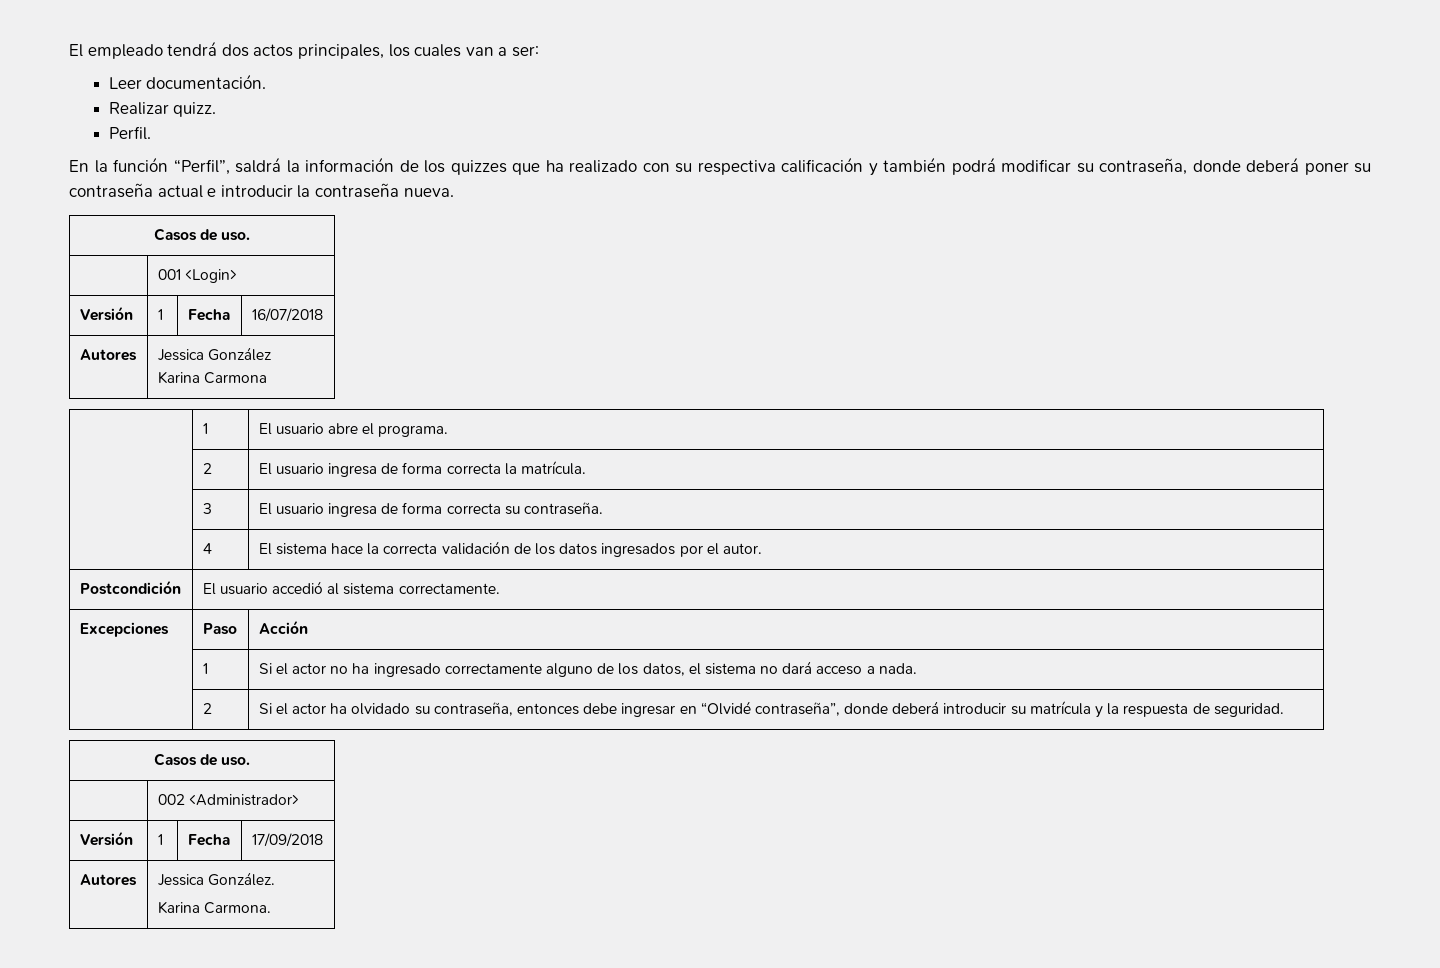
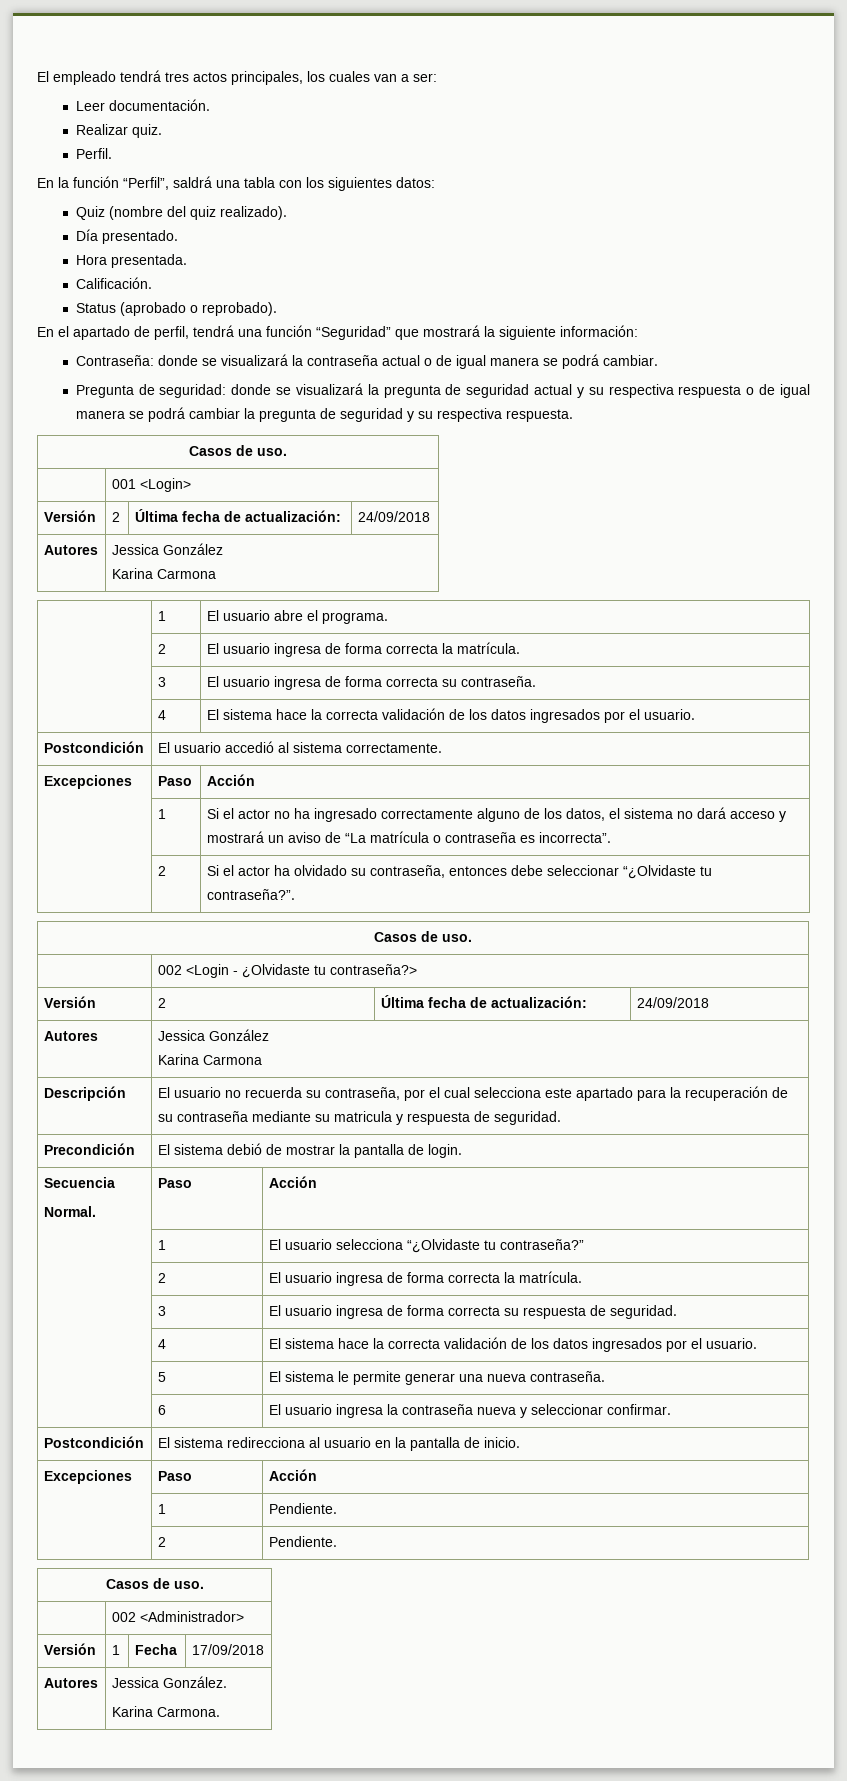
[221,44,249,57] dos -> [165,72,189,82] tres
[173,102,217,117] quizz. -> [131,124,162,138] quiz.
[286,157,1371,176] [69,183,454,198] la información de los quizzes que ha realizado con su respectiva calificación y también podrá modificar su contraseña, donde deberá poner su contraseña actual e introducir la contraseña nueva. -> [216,177,435,191] [75,206,287,220] [75,229,178,244] [75,254,187,268] [75,277,152,289] [75,302,277,316] [37,325,638,340] [75,354,658,369] [75,383,811,398] [75,407,573,422] una tabla con los siguientes datos: // Quiz (nombre del quiz realizado). // Día presentado. // Hora presentada. // Calificación. // Status (aprobado o reprobado). // En el apartado de perfil, tendrá una función “Seguridad” que mostrará la siguiente información: // Contraseña: donde se visualizará la contraseña actual o de igual manera se podrá cambiar. // Pregunta de seguridad: donde se visualizará la pregunta de seguridad actual y su respectiva respuesta o de igual manera se podrá cambiar la pregunta de seguridad y su respectiva respuesta.
[157,309,163,320] [187,309,230,321] [251,308,323,322] 1 | Fecha | 16/07/2018 -> [111,512,120,522] [134,509,341,522] [357,511,430,522] 2 | Última fecha de actualización: | 24/09/2018
[722,543,762,554] autor. -> [643,709,695,720] usuario.
[866,663,917,674] a nada. -> [778,811,786,822] [206,831,611,843] y mostrará un aviso de “La matrícula o contraseña es incorrecta”.
[621,701,1284,718] ingresar en “Olvidé contraseña”, donde deberá introducir su matrícula y la respuesta de seguridad. -> [546,865,712,879] [206,889,295,900] [374,931,472,942] [157,964,417,978] [43,996,96,1008] [157,998,166,1008] [380,995,587,1008] [636,997,709,1008] [43,1031,98,1041] [157,1029,269,1041] [157,1054,262,1065] [43,1086,126,1101] [157,1086,788,1101] [157,1111,561,1125] [43,1143,135,1155] [157,1143,462,1158] [43,1177,115,1188] [43,1206,96,1217] [157,1178,192,1188] [268,1176,317,1188] [157,1240,166,1250] [268,1239,584,1253] [157,1273,166,1283] [268,1271,582,1286] [157,1306,166,1316] [268,1305,677,1319] [157,1339,166,1349] [268,1337,757,1352] [157,1372,166,1382] [268,1371,605,1385] [157,1405,166,1415] [268,1404,671,1418] [43,1436,144,1448] [157,1437,520,1451] [43,1470,132,1484] [157,1471,192,1481] [268,1469,317,1481] [157,1504,166,1514] [268,1503,337,1514] [157,1537,166,1547] [268,1536,337,1547] seleccionar “¿Olvidaste tu contraseña?”. // Casos de uso. // | 002 <Login - ¿Olvidaste tu contraseña?> // Versión | 2 | Última fecha de actualización: | 24/09/2018 // Autores | Jessica González // Karina Carmona // Descripción | El usuario no recuerda su contraseña, por el cual selecciona este apartado para la recuperación de su contraseña mediante su matricula y respuesta de seguridad. // Precondición | El sistema debió de mostrar la pantalla de login. // Secuencia // Normal. | Paso | Acción // | 1 | El usuario selecciona “¿Olvidaste tu contraseña?” // | 2 | El usuario ingresa de forma correcta la matrícula. // | 3 | El usuario ingresa de forma correcta su respuesta de seguridad. // | 4 | El sistema hace la correcta validación de los datos ingresados por el usuario. // | 5 | El sistema le permite generar una nueva contraseña. // | 6 | El usuario ingresa la contraseña nueva y seleccionar confirmar. // Postcondición | El sistema redirecciona al usuario en la pantalla de inicio. // Excepciones | Paso | Acción // | 1 | Pendiente. // | 2 | Pendiente.

